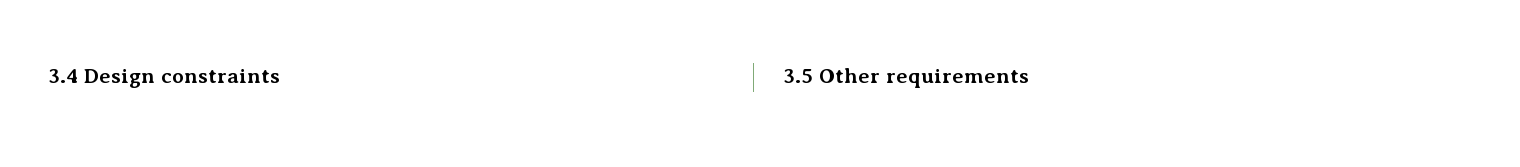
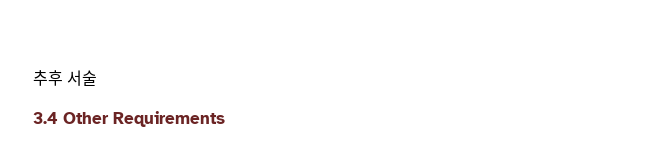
[48,69,280,88] [783,68,1029,88] 3.4 Design constraints // 3.5 Other requirements -> [33,70,98,86] [33,111,225,127] 추후 서술 // 3.4 Other Requirements

